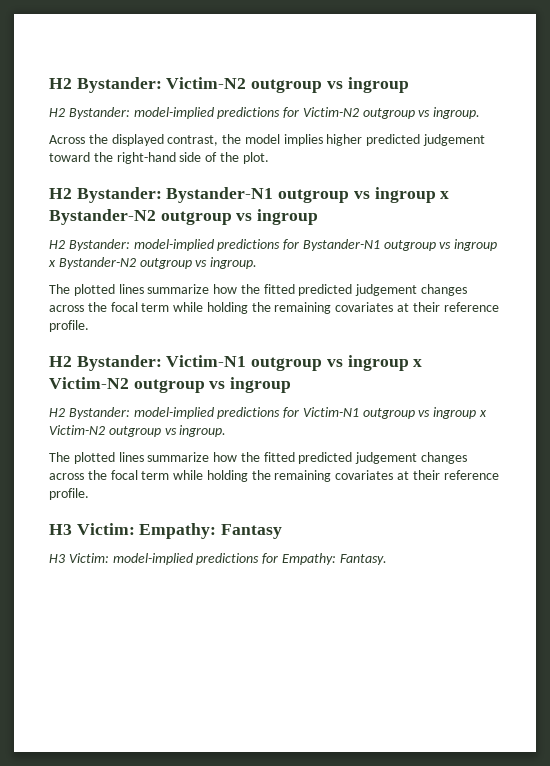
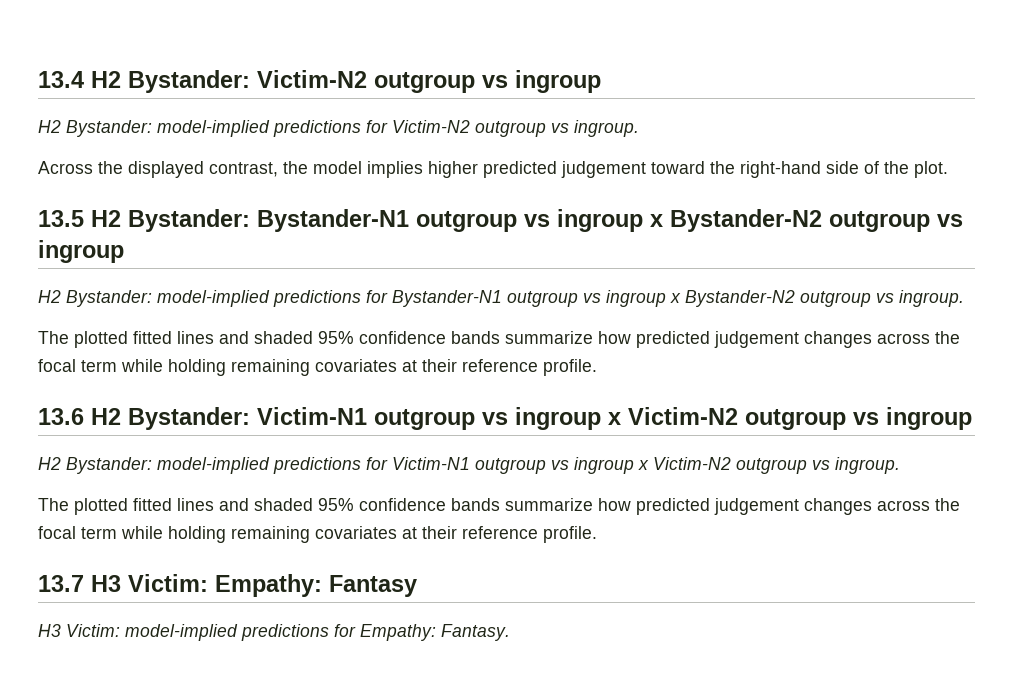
(49, 83) none -> [38,71,84,88] 13.4
(269, 158) none -> [38,210,84,227] 13.5
[118,284,468,296] [49,302,499,314] [49,320,89,332] lines summarize how the fitted predicted judgement changes across the focal term while holding the remaining covariates at their reference profile. // -> [133,331,960,348] [38,359,597,376] [38,408,84,425] fitted lines and shaded 95% confidence bands summarize how predicted judgement changes across the focal term while holding remaining covariates at their reference profile. // 13.6
[118,452,468,464] [49,470,499,482] [49,488,89,500] lines summarize how the fitted predicted judgement changes across the focal term while holding the remaining covariates at their reference profile. // -> [133,498,960,515] [38,526,597,543] [38,575,84,592] fitted lines and shaded 95% confidence bands summarize how predicted judgement changes across the focal term while holding remaining covariates at their reference profile. // 13.7

